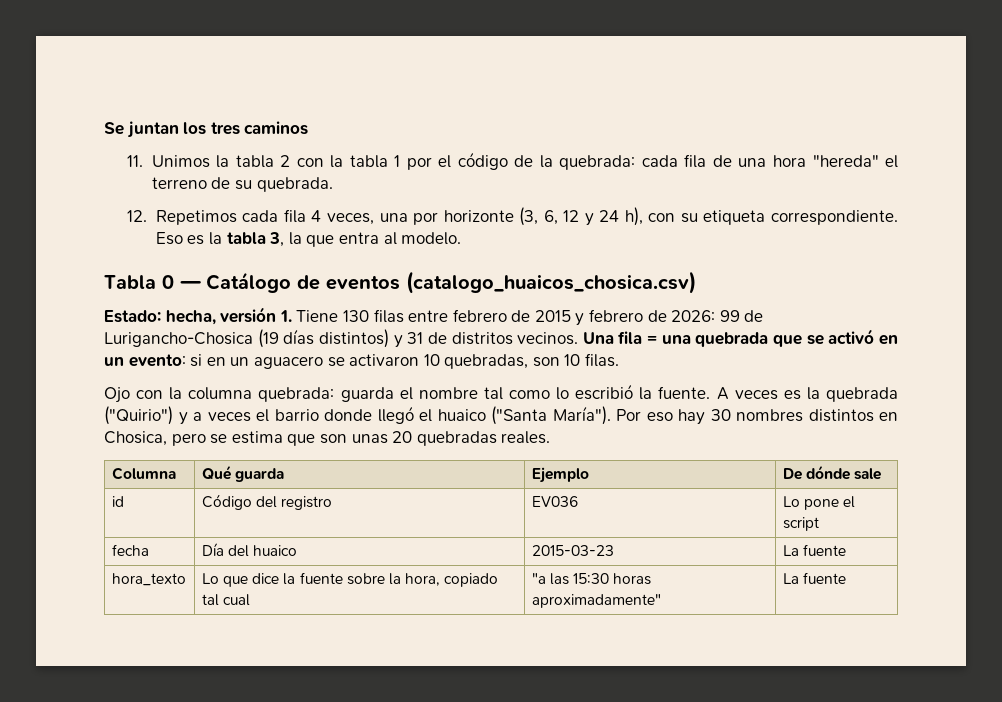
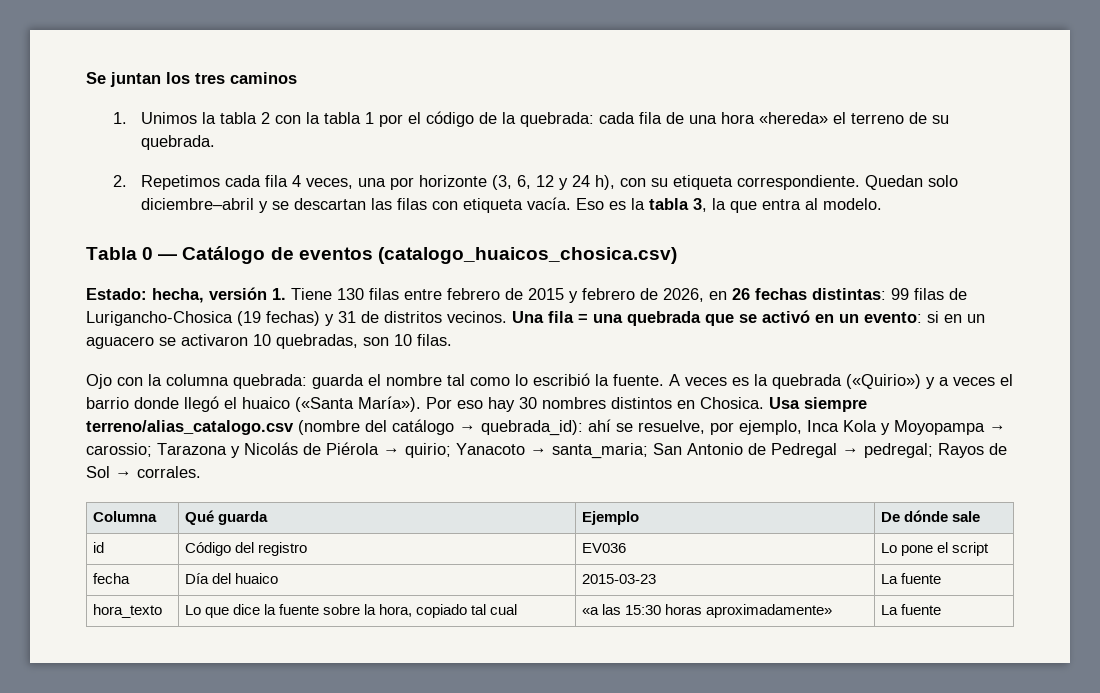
[127,155,144,167] 11. -> [113,112,128,124] 1.
[812,155,879,167] "hereda" -> [758,112,828,124] «hereda»
[127,210,148,222] 12. -> [113,175,128,187] 2.
(898, 217) none -> [864,175,958,190] [140,197,571,213] Quedan solo diciembre–abril y se descartan las filas con etiqueta vacía.
[671,310,740,322] 2026: 99 -> [663,288,944,302] 2026, en 26 fechas distintas: 99 filas
[283,329,389,348] días distintos) -> [266,311,320,326] fechas)
[104,406,173,425] ("Quirio") -> [846,374,921,389] («Quirio»)
[491,406,611,425] ("Santa María"). -> [295,396,421,412] («Santa María»).
[104,431,551,446] Chosica, pero se estima que son unas 20 quebradas reales. -> [700,397,867,412] [86,419,1006,436] [86,442,1007,459] [86,466,201,478] Chosica. Usa siempre terreno/alias_catalogo.csv (nombre del catálogo → quebrada_id): ahí se resuelve, por ejemplo, Inca Kola y Moyopampa → carossio; Tarazona y Nicolás de Piérola → quirio; Yanacoto → santa_maria; San Antonio de Pedregal → pedregal; Rayos de Sol → corrales.
[531,573,546,584] "a -> [581,607,599,615] «a
[531,594,661,608] aproximadamente" -> [705,604,832,618] aproximadamente»

